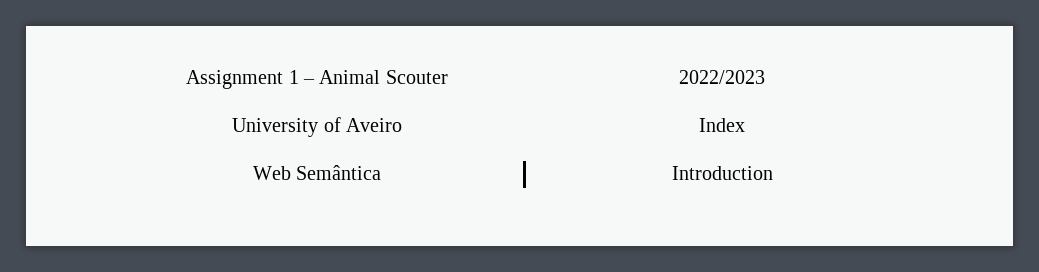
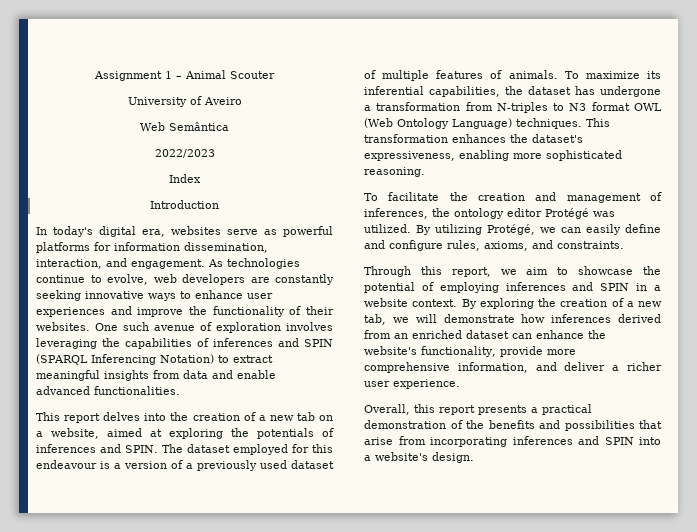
(773, 173) none -> [36,226,333,237] [36,242,268,253] [36,258,300,269] [36,274,334,285] [36,290,273,301] [36,306,334,317] [36,322,333,333] [36,338,333,349] [36,354,273,365] [36,370,276,381] [36,386,180,395] [36,412,333,423] [36,428,334,439] [36,444,333,455] [36,460,334,471] [364,70,661,81] [364,86,661,97] [364,102,662,113] [364,118,610,129] [364,134,583,143] [364,150,622,161] [364,167,425,177] [364,192,662,203] [364,208,615,219] [364,224,661,235] [364,240,624,251] [364,266,661,277] [364,282,661,293] [364,298,662,309] [364,314,661,325] [364,330,606,339] [364,346,576,357] [364,362,662,373] [364,379,460,389] [364,404,592,415] [364,420,662,431] [364,436,661,447] [364,452,474,463] // In today's digital era, websites serve as powerful platforms for information dissemination, interaction, and engagement. As technologies continue to evolve, web developers are constantly seeking innovative ways to enhance user experiences and improve the functionality of their websites. One such avenue of exploration involves leveraging the capabilities of inferences and SPIN (SPARQL Inferencing Notation) to extract meaningful insights from data and enable advanced functionalities. // This report delves into the creation of a new tab on a website, aimed at exploring the potentials of inferences and SPIN. The dataset employed for this endeavour is a version of a previously used dataset of multiple features of animals. To maximize its inferential capabilities, the dataset has undergone a transformation from N-triples to N3 format OWL (Web Ontology Language) techniques. This transformation enhances the dataset's expressiveness, enabling more sophisticated reasoning. // To facilitate the creation and management of inferences, the ontology editor Protégé was utilized. By utilizing Protégé, we can easily define and configure rules, axioms, and constraints. // Through this report, we aim to showcase the potential of employing inferences and SPIN in a website context. By exploring the creation of a new tab, we will demonstrate how inferences derived from an enriched dataset can enhance the website's functionality, provide more comprehensive information, and deliver a richer user experience. // Overall, this report presents a practical demonstration of the benefits and possibilities that arise from incorporating inferences and SPIN into a website's design.

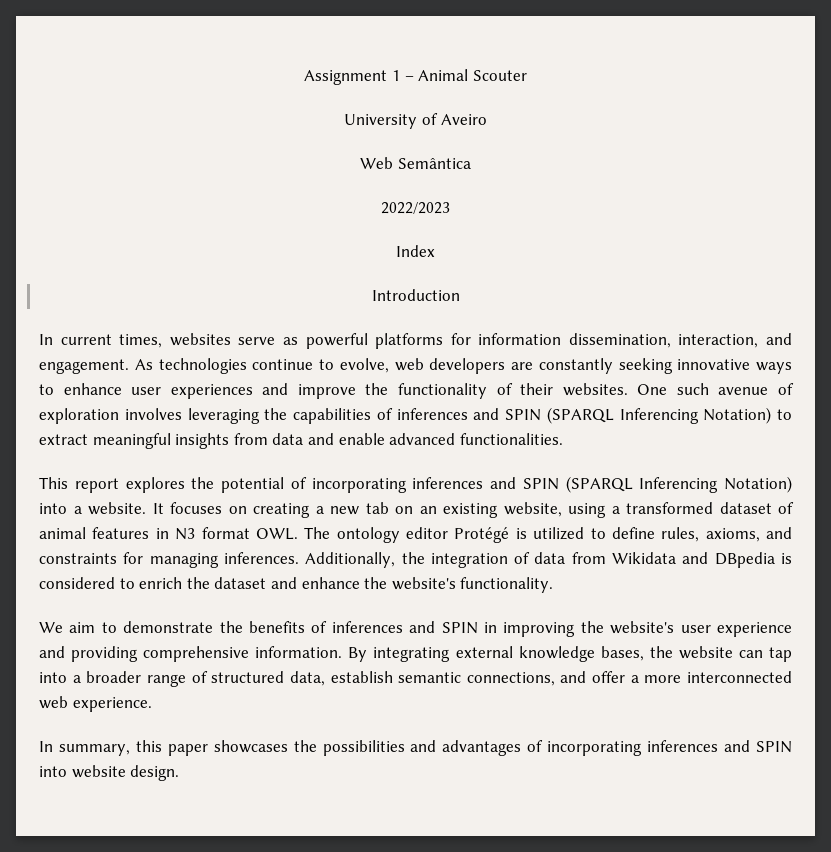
[53,226,165,237] today's digital era, -> [60,334,163,348] current times,
[103,412,333,421] [36,428,334,439] [36,444,333,455] [36,460,334,471] [364,70,661,81] [364,86,661,97] [364,102,662,113] [364,118,610,129] [364,134,583,143] [364,150,622,161] [364,167,425,177] [364,192,662,203] [364,208,615,219] [364,224,661,235] [364,240,624,251] [364,266,661,277] [364,282,661,293] [364,298,662,309] [364,314,661,325] [364,330,606,339] [364,346,576,357] [364,362,662,373] [364,379,460,389] [364,404,592,415] [364,420,662,431] [364,436,426,445] delves into the creation of a new tab on a website, aimed at exploring the potentials of inferences and SPIN. The dataset employed for this endeavour is a version of a previously used dataset of multiple features of animals. To maximize its inferential capabilities, the dataset has undergone a transformation from N-triples to N3 format OWL (Web Ontology Language) techniques. This transformation enhances the dataset's expressiveness, enabling more sophisticated reasoning. // To facilitate the creation and management of inferences, the ontology editor Protégé was utilized. By utilizing Protégé, we can easily define and configure rules, axioms, and constraints. // Through this report, we aim to showcase the potential of employing inferences and SPIN in a website context. By exploring the creation of a new tab, we will demonstrate how inferences derived from an enriched dataset can enhance the website's functionality, provide more comprehensive information, and deliver a richer user experience. // Overall, this report presents a practical demonstration of the benefits and possibilities that arise from -> [125,476,792,493] [39,502,794,518] [39,527,792,543] [39,552,792,568] [39,577,554,593] [39,621,792,637] [39,646,793,662] [39,671,792,687] [39,696,152,712] [39,740,544,756] explores the potential of incorporating inferences and SPIN (SPARQL Inferencing Notation) into a website. It focuses on creating a new tab on an existing website, using a transformed dataset of animal features in N3 format OWL. The ontology editor Protégé is utilized to define rules, axioms, and constraints for managing inferences. Additionally, the integration of data from Wikidata and DBpedia is considered to enrich the dataset and enhance the website's functionality. // We aim to demonstrate the benefits of inferences and SPIN in improving the website's user experience and providing comprehensive information. By integrating external knowledge bases, the website can tap into a broader range of structured data, establish semantic connections, and offer a more interconnected web experience. // In summary, this paper showcases the possibilities and advantages of
[364,452,428,461] a website's -> [71,765,126,778] website

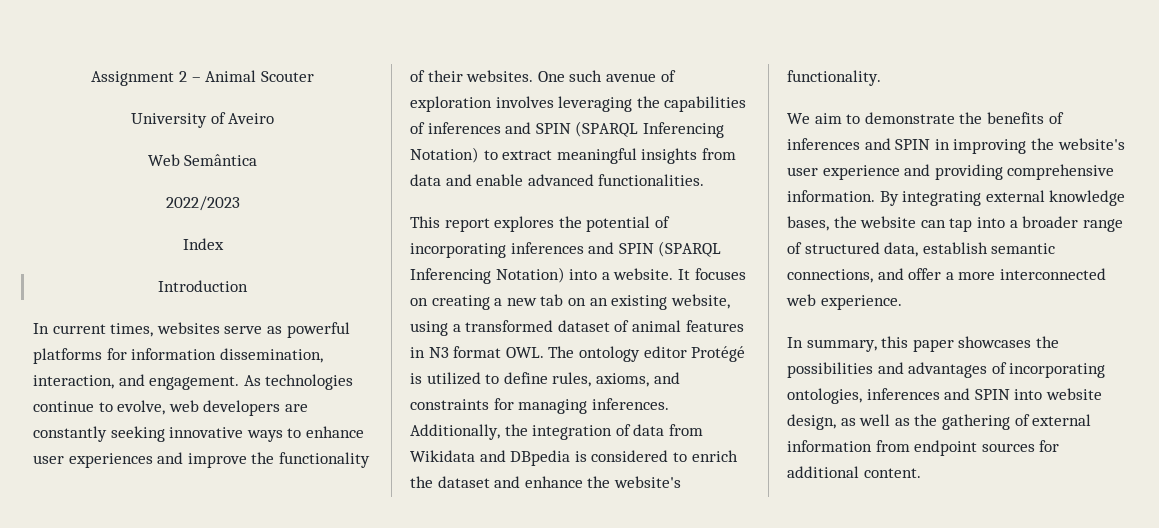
[391,70,400,81] 1 -> [178,71,187,82] 2
(643, 748) none -> [787,388,862,404] ontologies,
[130,765,180,781] design. -> [787,414,1092,430] [787,440,1060,456] [787,466,921,478] design, as well as the gathering of external information from endpoint sources for additional content.

